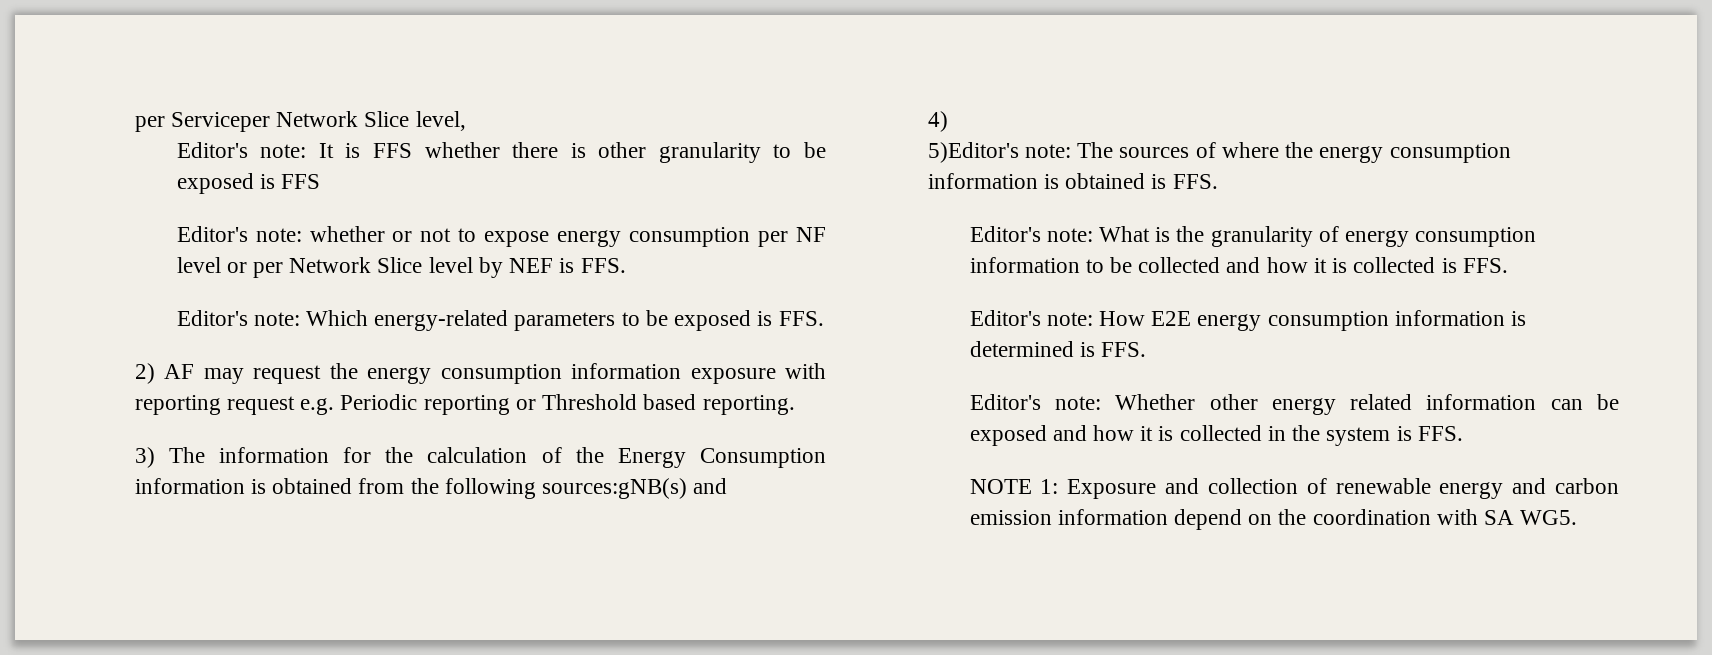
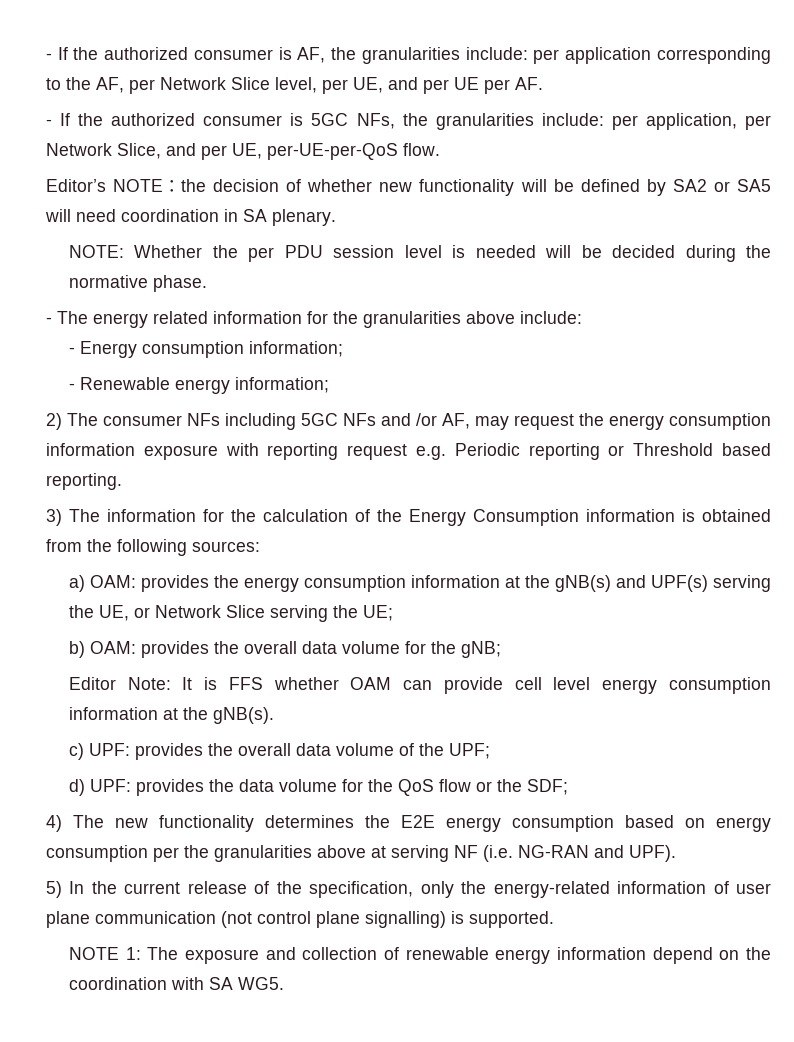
[134,111,466,132] [176,142,826,163] [176,173,321,194] [176,226,826,247] [176,257,626,278] [176,310,824,331] [134,363,195,384] per Serviceper Network Slice level, // Editor's note: It is FFS whether there is other granularity to be exposed is FFS // Editor's note: whether or not to expose energy consumption per NF level or per Network Slice level by NEF is FFS. // Editor's note: Which energy-related parameters to be exposed is FFS. // 2) AF -> [45,47,772,64] [45,77,543,94] [45,113,771,130] [45,143,440,160] [45,179,771,196] [44,209,336,226] [68,245,771,262] [68,275,207,292] [45,311,582,328] [68,341,343,358] [68,377,329,394] [45,413,470,430] - If the authorized consumer is AF, the granularities include: per application corresponding to the AF, per Network Slice level, per UE, and per UE per AF. // - If the authorized consumer is 5GC NFs, the granularities include: per application, per Network Slice, and per UE, per-UE-per-QoS flow. // Editor’s NOTE：the decision of whether new functionality will be defined by SA2 or SA5 will need coordination in SA plenary. // NOTE: Whether the per PDU session level is needed will be decided during the normative phase. // - The energy related information for the granularities above include: // - Energy consumption information; // - Renewable energy information; // 2) The consumer NFs including 5GC NFs and /or AF,
[542,478,728,499] [927,111,948,132] [927,142,1511,163] [927,173,1218,189] [969,226,1537,247] [969,257,1508,273] [969,310,1527,331] [969,341,1147,357] [969,394,1619,415] [969,425,1463,446] sources:gNB(s) and // 4) // 5)Editor's note: The sources of where the energy consumption information is obtained is FFS. // Editor's note: What is the granularity of energy consumption information to be collected and how it is collected is FFS. // Editor's note: How E2E energy consumption information is determined is FFS. // Editor's note: Whether other energy related information can be exposed and how it is collected in the system is FFS. -> [191,541,260,552] [68,575,772,592] [68,605,393,622] [68,641,501,658] [68,677,772,694] [68,707,274,724] [68,743,490,760] [68,779,568,796] [45,815,772,832] [45,845,676,862] [45,881,771,898] [45,911,554,928] sources: // a) OAM: provides the energy consumption information at the gNB(s) and UPF(s) serving the UE, or Network Slice serving the UE; // b) OAM: provides the overall data volume for the gNB; // Editor Note: It is FFS whether OAM can provide cell level energy consumption information at the gNB(s). // c) UPF: provides the overall data volume of the UPF; // d) UPF: provides the data volume for the QoS flow or the SDF; // 4) The new functionality determines the E2E energy consumption based on energy consumption per the granularities above at serving NF (i.e. NG-RAN and UPF). // 5) In the current release of the specification, only the energy-related information of user plane communication (not control plane signalling) is supported.
[1067,479,1157,499] Exposure -> [147,947,259,964] The exposure
[1512,478,1619,494] [969,510,1052,525] and carbon emission -> (551, 956) none

